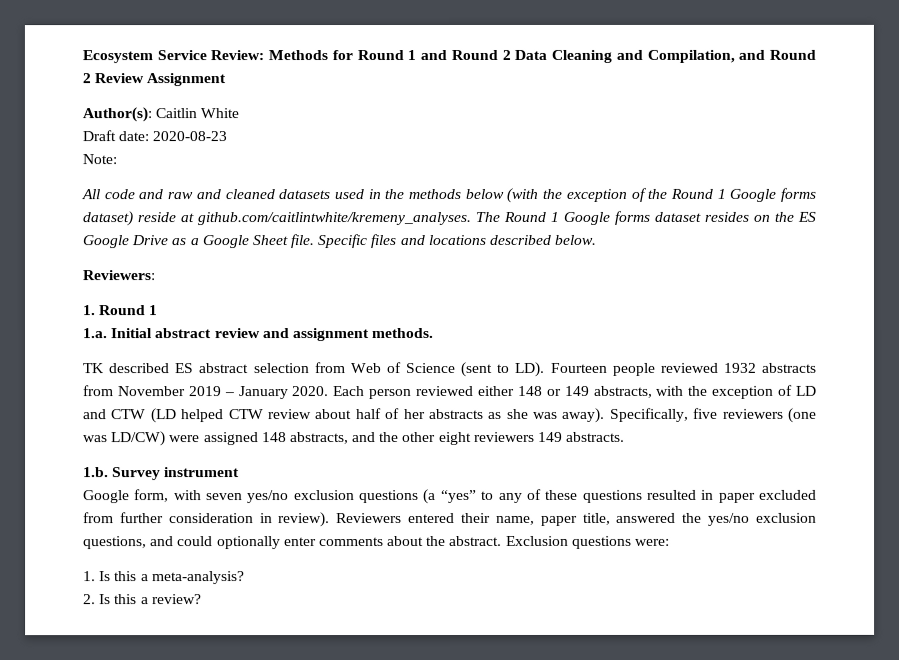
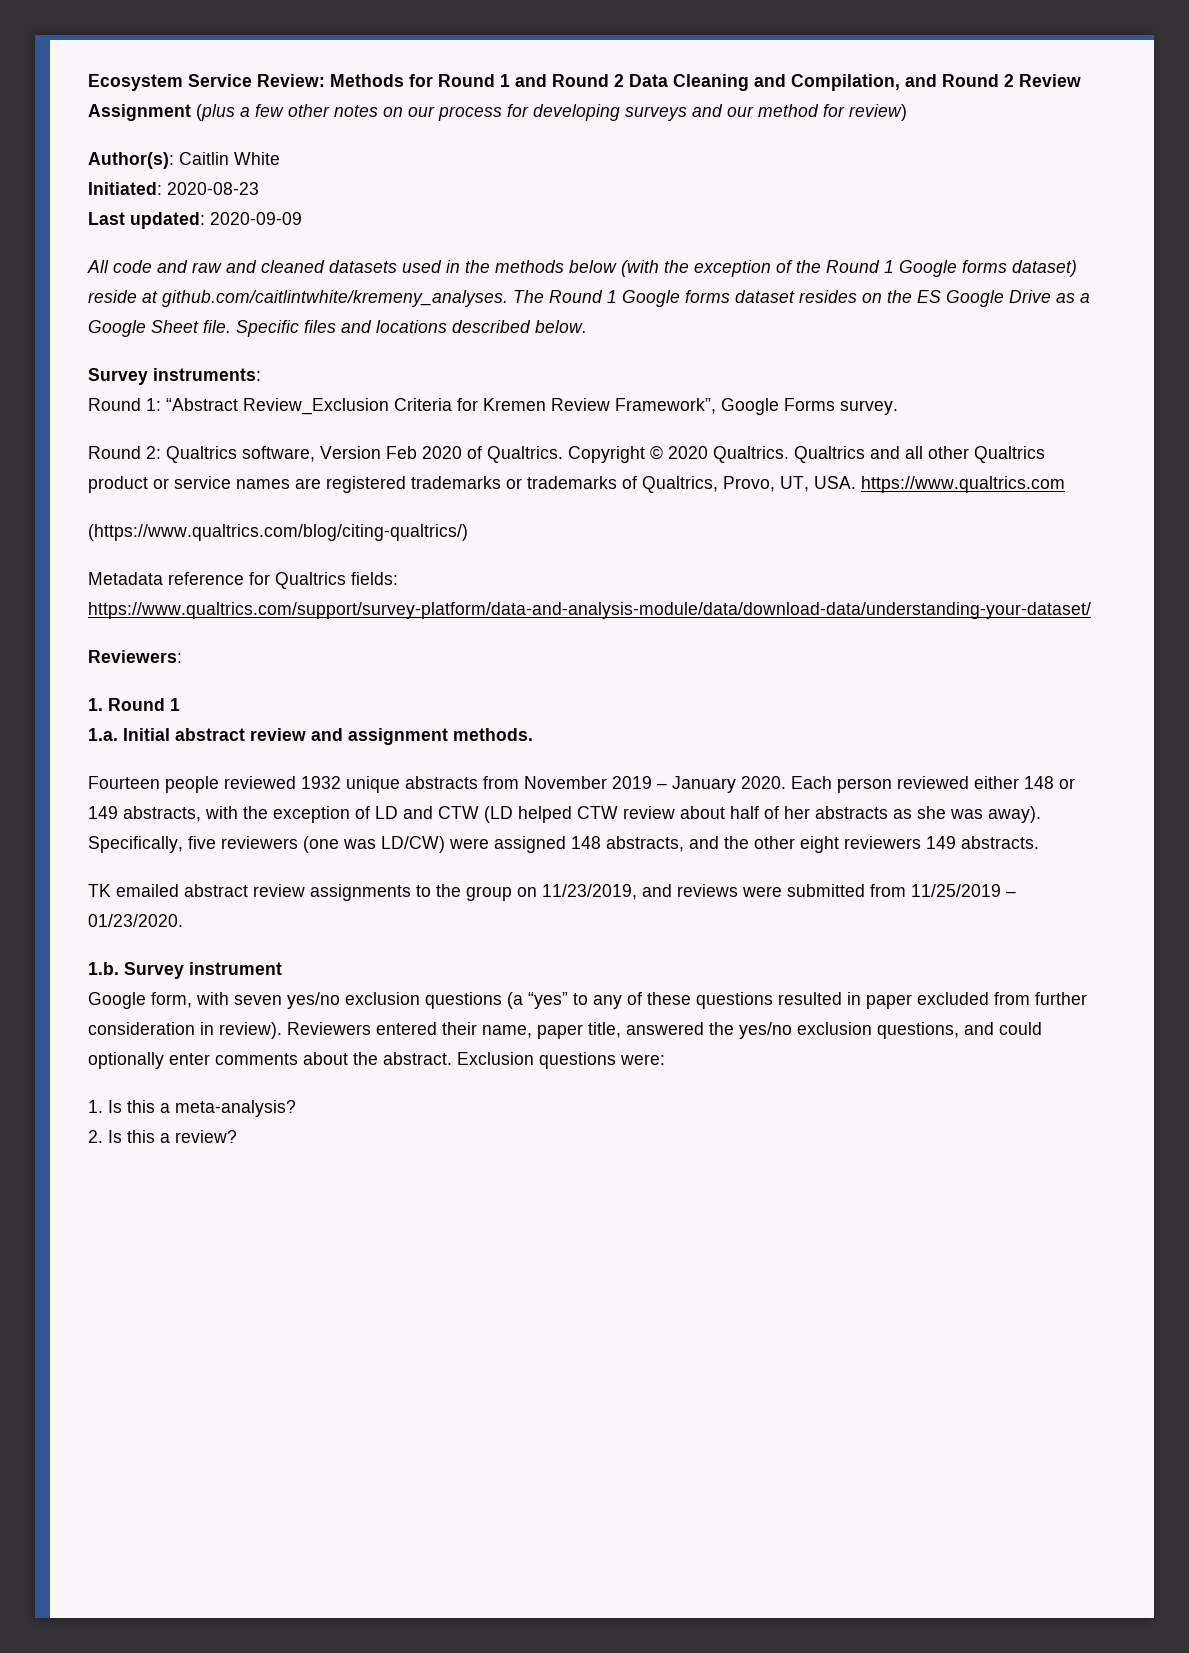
(227, 80) none -> [196,104,907,121] (plus a few other notes on our process for developing surveys and our method for review)
[82,130,150,142] Draft date: -> [88,182,162,195] Initiated:
[82,154,117,165] Note: -> [88,212,302,229] Last updated: 2020-09-09
(597, 239) none -> [88,368,261,385] [88,398,898,415] [88,445,1045,463] [88,476,1065,493] [88,524,468,541] [88,572,398,589] [88,602,1091,619] // Survey instruments: // Round 1: “Abstract Review_Exclusion Criteria for Kremen Review Framework”, Google Forms survey. // Round 2: Qualtrics software, Version Feb 2020 of Qualtrics. Copyright © 2020 Qualtrics. Qualtrics and all other Qualtrics product or service names are registered trademarks or trademarks of Qualtrics, Provo, UT, USA. https://www.qualtrics.com // (https://www.qualtrics.com/blog/citing-qualtrics/) // Metadata reference for Qualtrics fields: https://www.qualtrics.com/support/survey-platform/data-and-analysis-module/data/download-data/understanding-your-dataset/
[83,361,546,377] TK described ES abstract selection from Web of Science (sent to LD). -> (533, 734) none
(757, 367) none -> [346,776,400,793] unique
(626, 436) none -> [88,884,1016,901] [88,914,183,927] // TK emailed abstract review assignments to the group on 11/23/2019, and reviews were submitted from 11/25/2019 – 01/23/2020.

